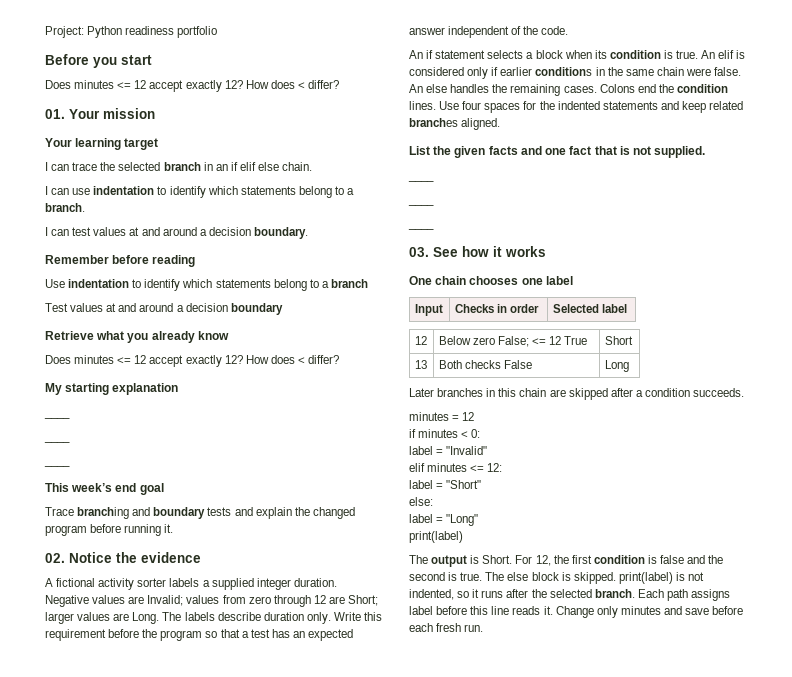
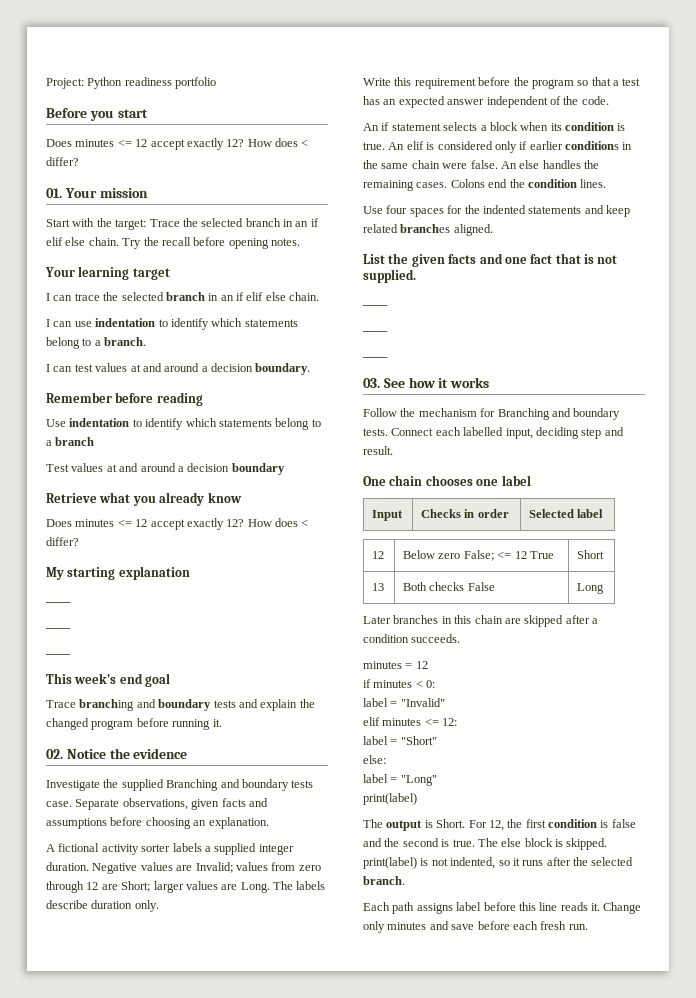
(155, 113) none -> [46,218,319,230] [46,237,300,249] // Start with the target: Trace the selected branch in an if elif else chain. Try the recall before opening notes.
(201, 557) none -> [46,779,314,791] [46,798,268,810] [46,817,269,829] // Investigate the supplied Branching and boundary tests case. Separate observations, given facts and assumptions before choosing an explanation.
(331, 618) none -> (159, 906) //
(436, 105) none -> (607, 183) //
(546, 251) none -> [363,408,621,420] [363,427,624,439] [363,446,393,455] // Follow the mechanism for Branching and boundary tests. Connect each labelled input, deciding step and result.
(635, 593) none -> (405, 880) //

